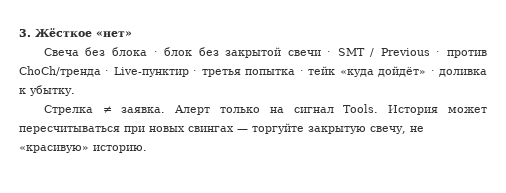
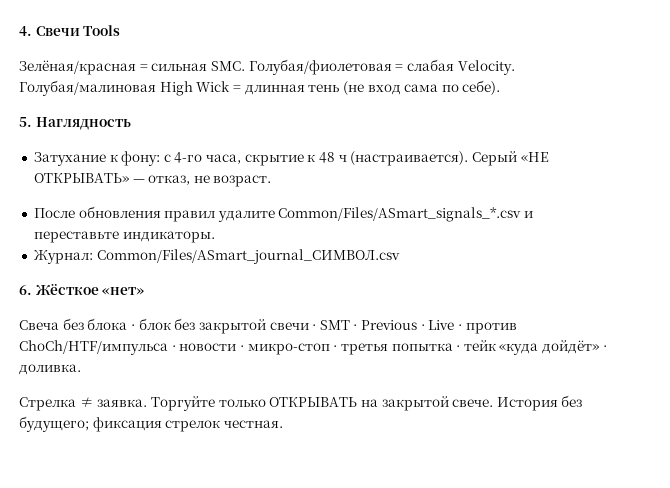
[19,29,31,37] 3. -> [19,25,121,36] [19,59,515,75] [19,80,501,96] [19,117,131,130] [33,151,549,166] [33,173,272,187] [33,206,534,222] [33,231,215,243] [33,249,400,264] [19,285,32,295] 4. Свечи Tools // Зелёная/красная = сильная SMC. Голубая/фиолетовая = слабая Velocity. Голубая/малиновая High Wick = длинная тень (не вход сама по себе). // 5. Наглядность // Затухание к фону: с 4-го часа, скрытие к 48 ч (настраивается). Серый «НЕ ОТКРЫВАТЬ» — отказ, не возраст. // После обновления правил удалите Common/Files/ASmart_signals_*.csv и переставьте индикаторы. // Журнал: Common/Files/ASmart_journal_СИМВОЛ.csv // 6.
[370,48,375,57] / -> [353,324,358,330] ·
[446,50,487,58] [19,66,189,77] против ChoCh/тренда · Live-пунктир -> [428,320,517,334] [19,340,330,355] Live · против ChoCh/HTF/импульса · новости · микро-стоп
[438,69,487,77] [19,85,75,96] доливка к убытку. -> [19,364,81,375] доливка.
[175,104,487,115] [19,123,424,134] [19,145,147,153] Алерт только на сигнал Tools. История может пересчитываться при новых свингах — торгуйте закрытую свечу, не «красивую» историю. -> [150,395,583,411] [19,416,283,432] Торгуйте только ОТКРЫВАТЬ на закрытой свече. История без будущего; фиксация стрелок честная.

